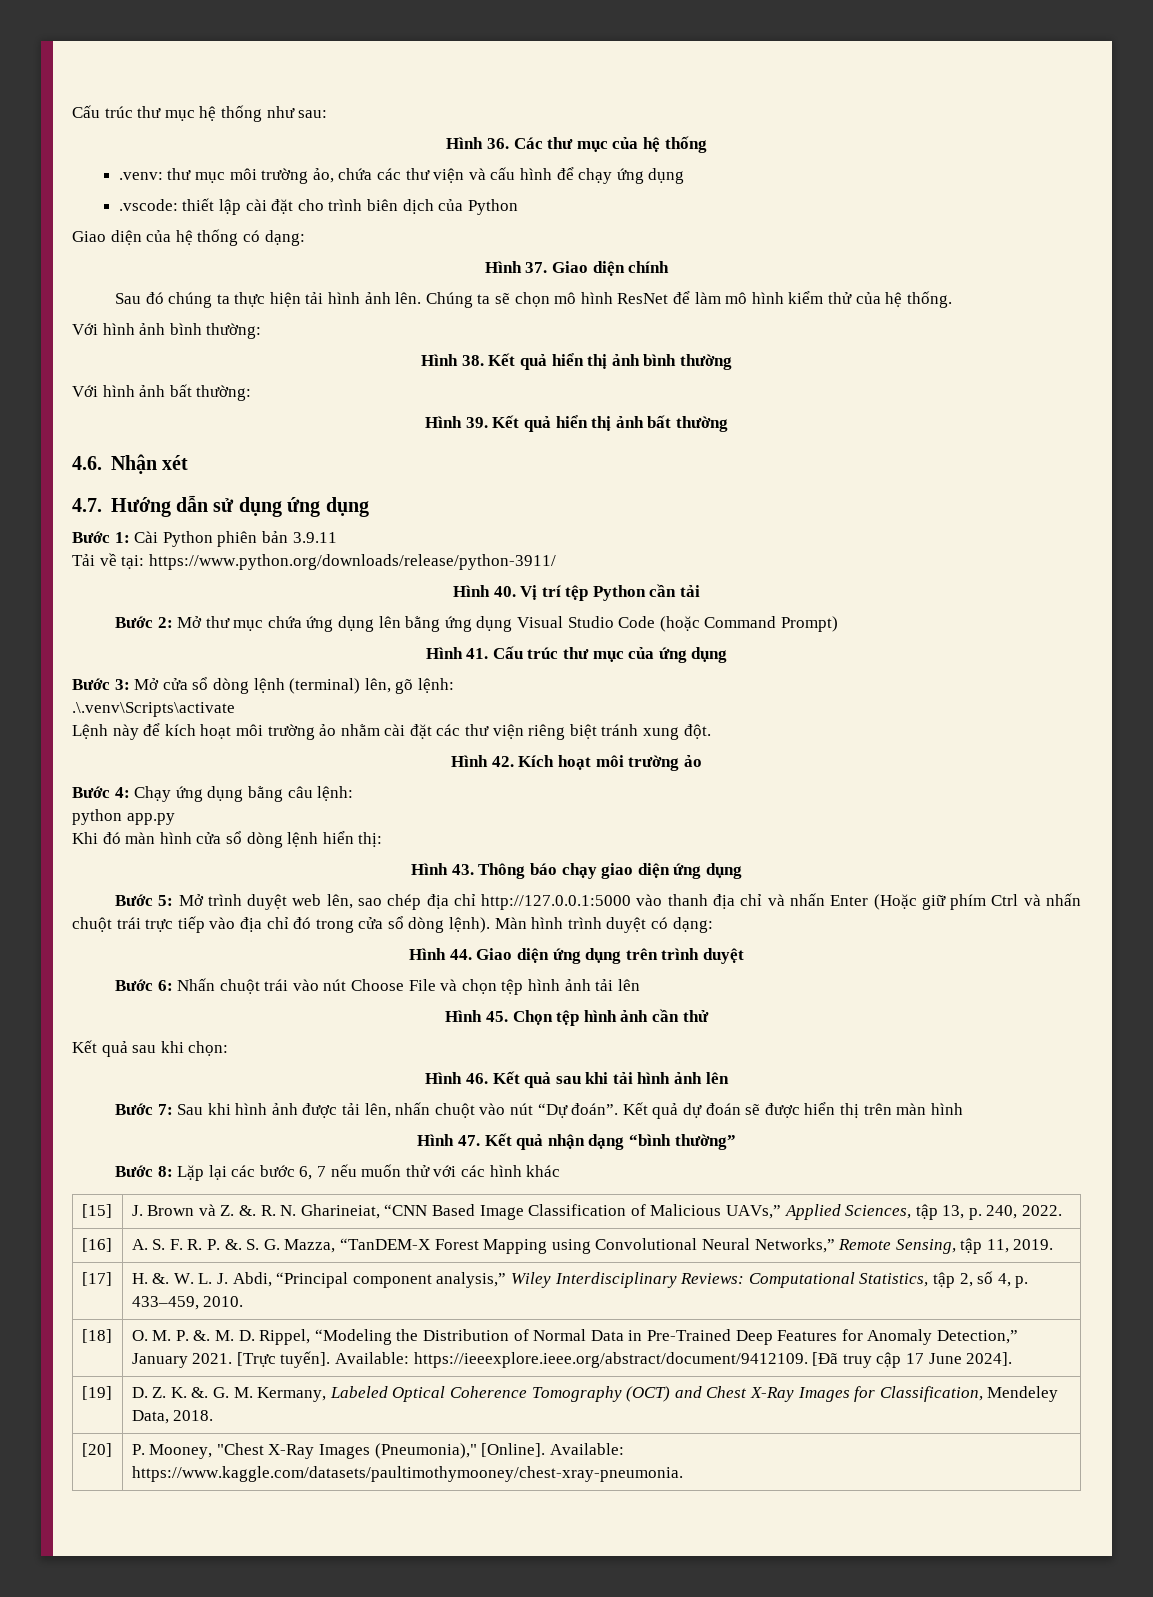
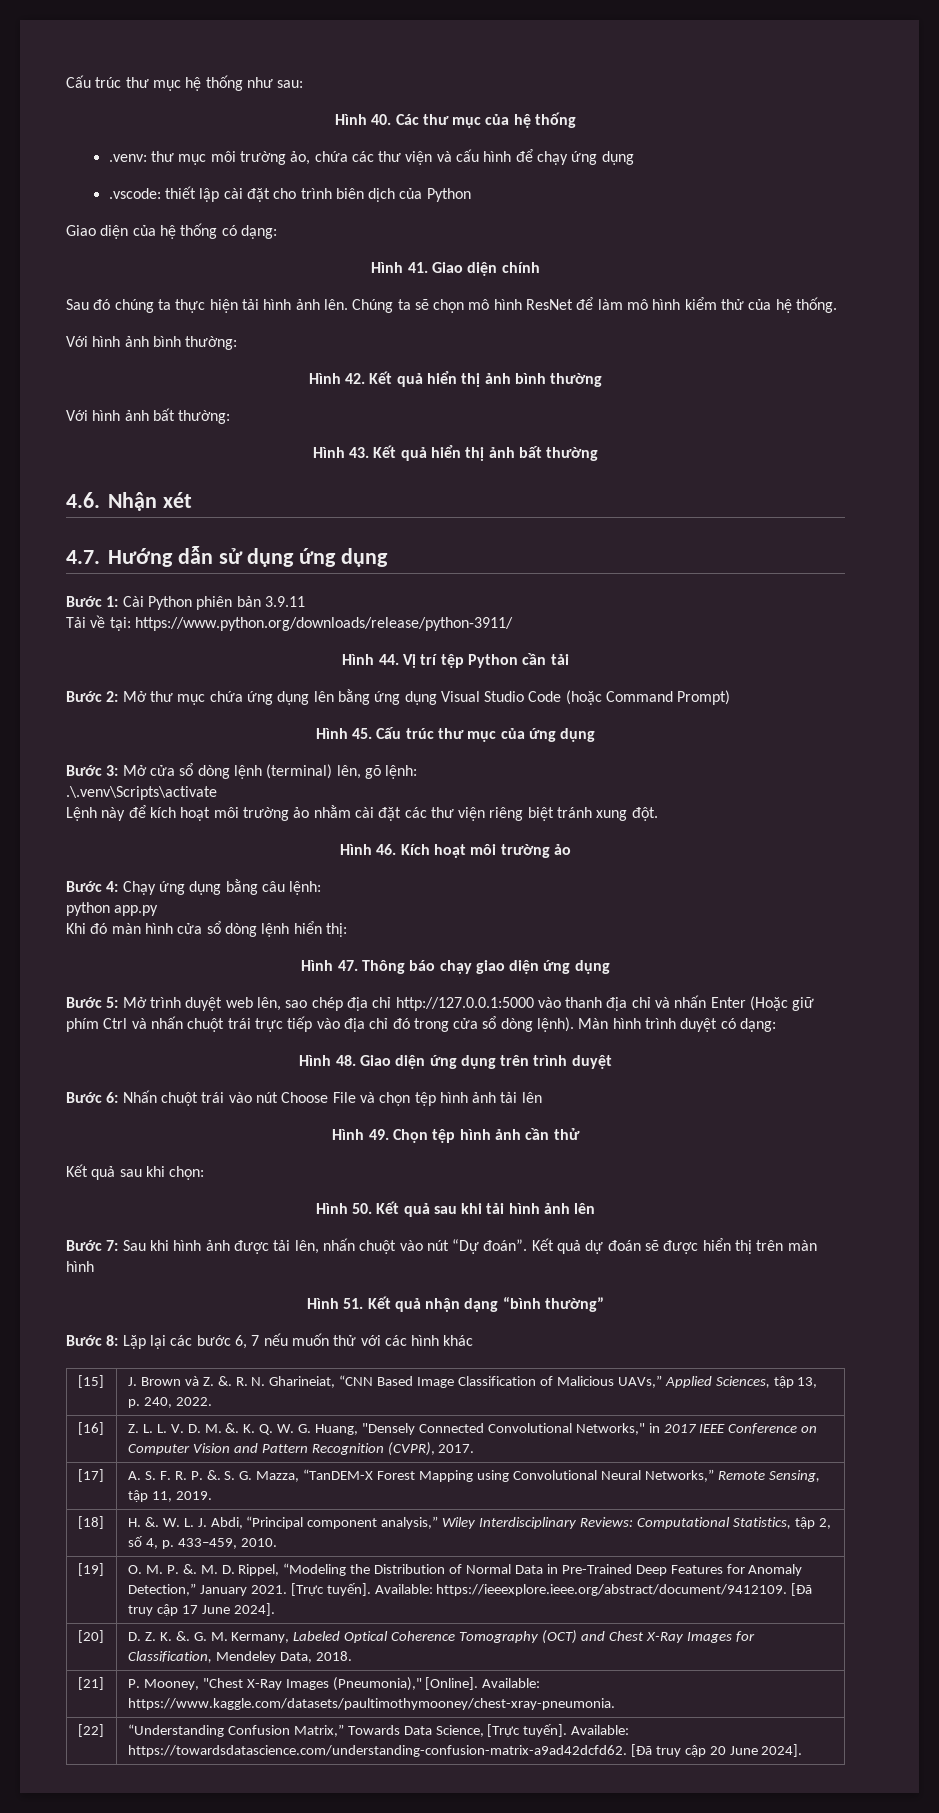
[487,138,510,149] 36. -> [371,114,392,125] 40.
[525,262,548,273] 37. -> [407,262,428,273] 41.
[461,355,484,366] 38. -> [345,373,366,384] 42.
[465,417,488,428] 39. -> [349,447,370,458] 43.
[493,586,516,597] 40. -> [378,654,399,665] 44.
[466,648,489,659] 41. -> [352,728,373,739] 45.
[491,756,514,767] 42. -> [376,844,397,855] 46.
[451,864,474,875] 43. -> [337,960,358,971] 47.
[449,949,472,960] 44. -> [335,1055,356,1066] 48.
[486,1011,509,1022] 45. -> [368,1129,389,1140] 49.
[465,1073,488,1084] 46. -> [351,1203,372,1214] 50.
[458,1135,481,1146] 47. -> [343,1298,364,1309] 51.
(112, 1245) none -> [127,1423,818,1435] [127,1442,475,1456] [77,1469,104,1482] | Z. L. L. V. D. M. &. K. Q. W. G. Huang, "Densely Connected Convolutional Networks," in 2017 IEEE Conference on Computer Vision and Pattern Recognition (CVPR), 2017. // [17]
[81,1272,112,1286] [17] -> [77,1516,104,1529] [18]
[81,1329,112,1343] [18] -> [77,1563,104,1576] [19]
[81,1386,112,1400] [19] -> [77,1630,104,1643] [20]
[81,1443,112,1457] [20] -> [77,1677,104,1690] [21]
(683, 1474) none -> [77,1724,104,1737] [127,1724,630,1737] [127,1744,803,1757] // [22] | “Understanding Confusion Matrix,” Towards Data Science, [Trực tuyến]. Available: https://towardsdatascience.com/understanding-confusion-matrix-a9ad42dcfd62. [Đã truy cập 20 June 2024].

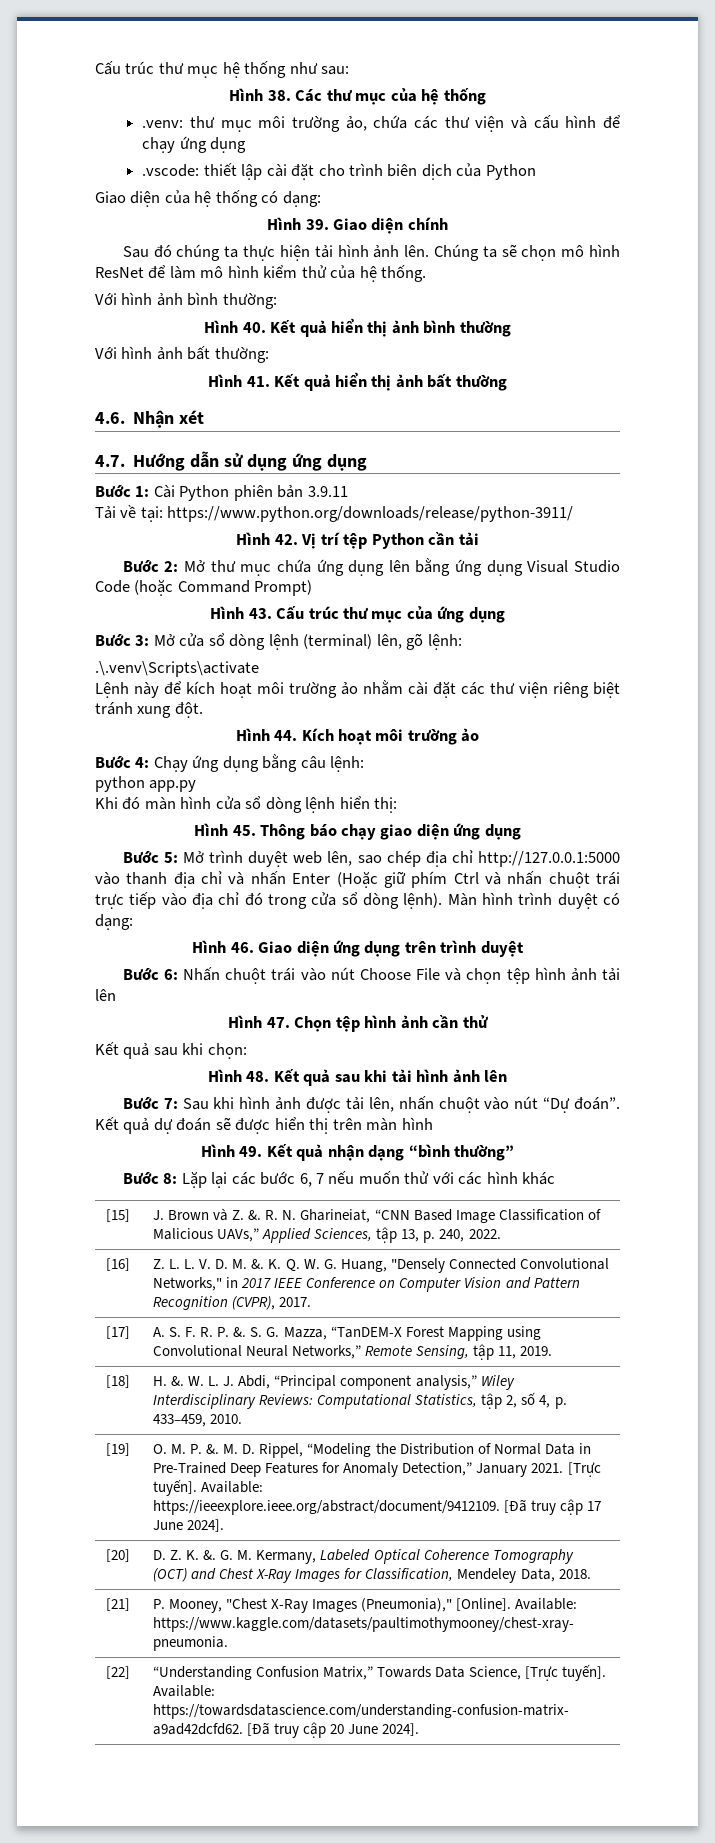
[371,114,392,125] 40. -> [267,90,291,101] 38.
[407,262,428,273] 41. -> [305,219,329,230] 39.
[345,373,366,384] 42. -> [242,322,266,333] 40.
[349,447,370,458] 43. -> [246,376,270,387] 41.
[378,654,399,665] 44. -> [274,534,298,545] 42.
[352,728,373,739] 45. -> [248,608,272,619] 43.
[376,844,397,855] 46. -> [274,730,298,741] 44.
[337,960,358,971] 47. -> [232,825,256,836] 45.
[335,1055,356,1066] 48. -> [230,942,254,953] 46.
[368,1129,389,1140] 49. -> [266,1017,290,1028] 47.
[351,1203,372,1214] 50. -> [246,1071,270,1082] 48.
[343,1298,364,1309] 51. -> [239,1146,263,1157] 49.

